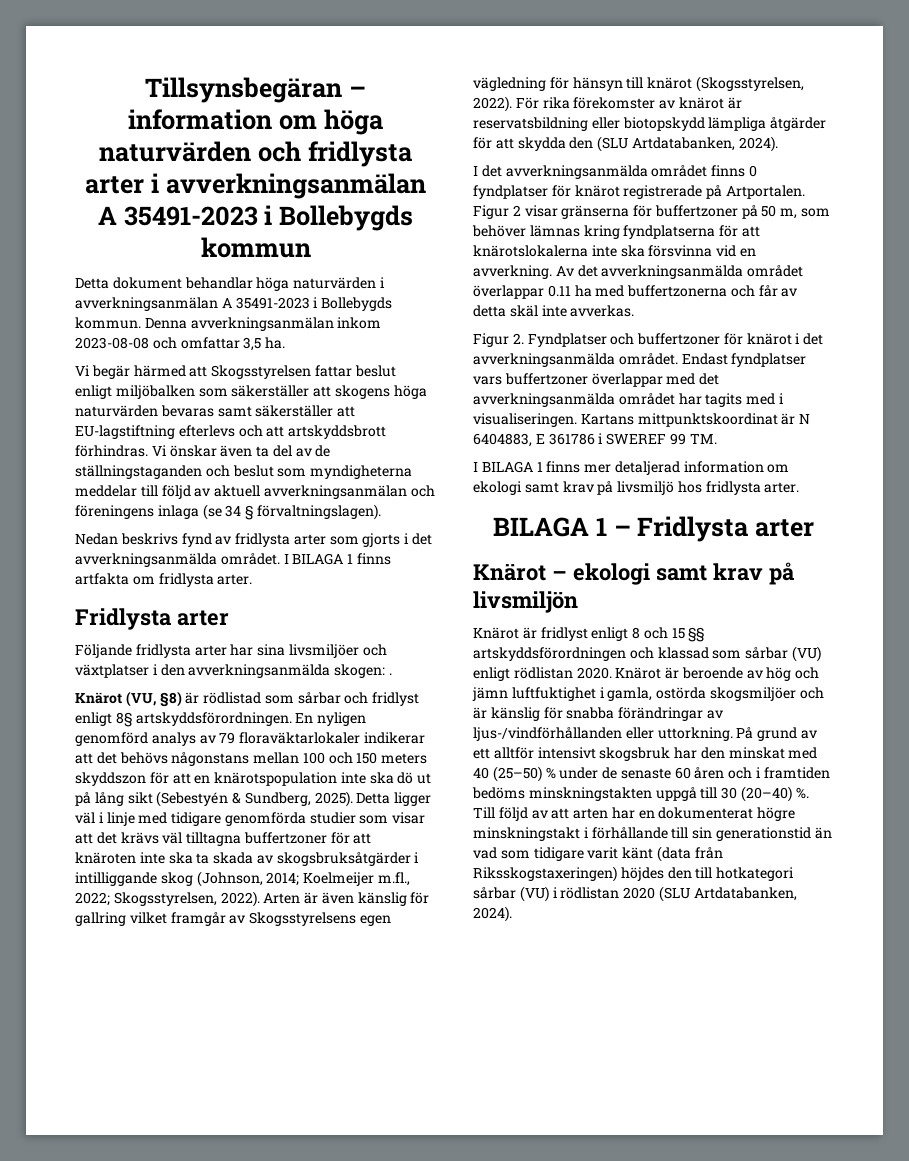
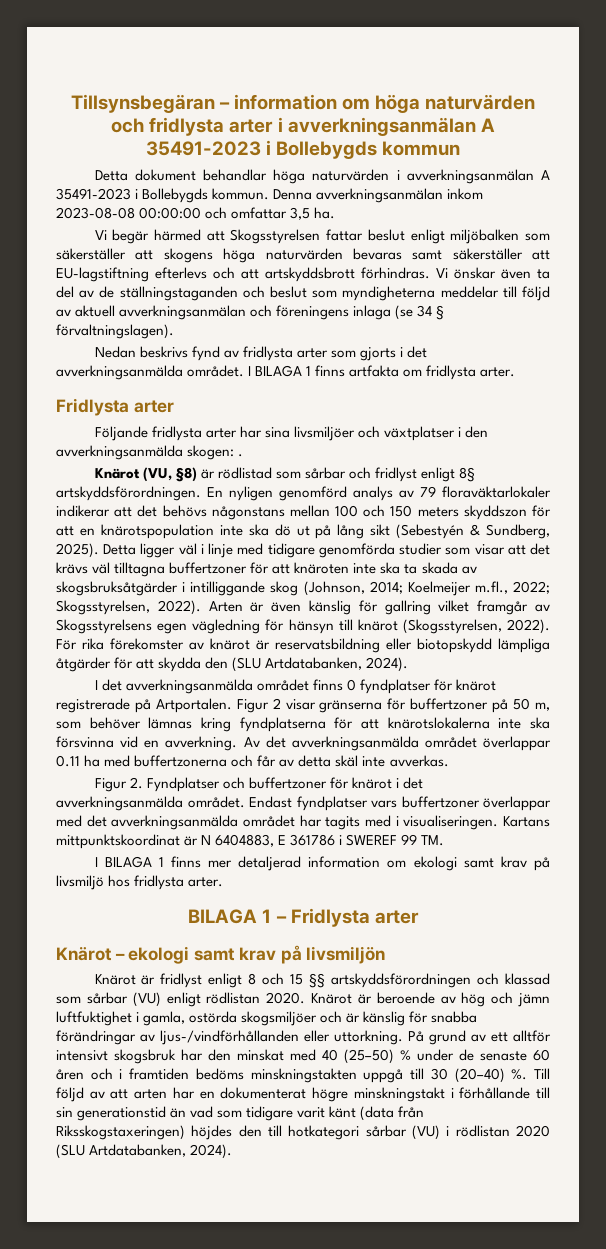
(149, 343) none -> [139,207,202,219] 00:00:00

